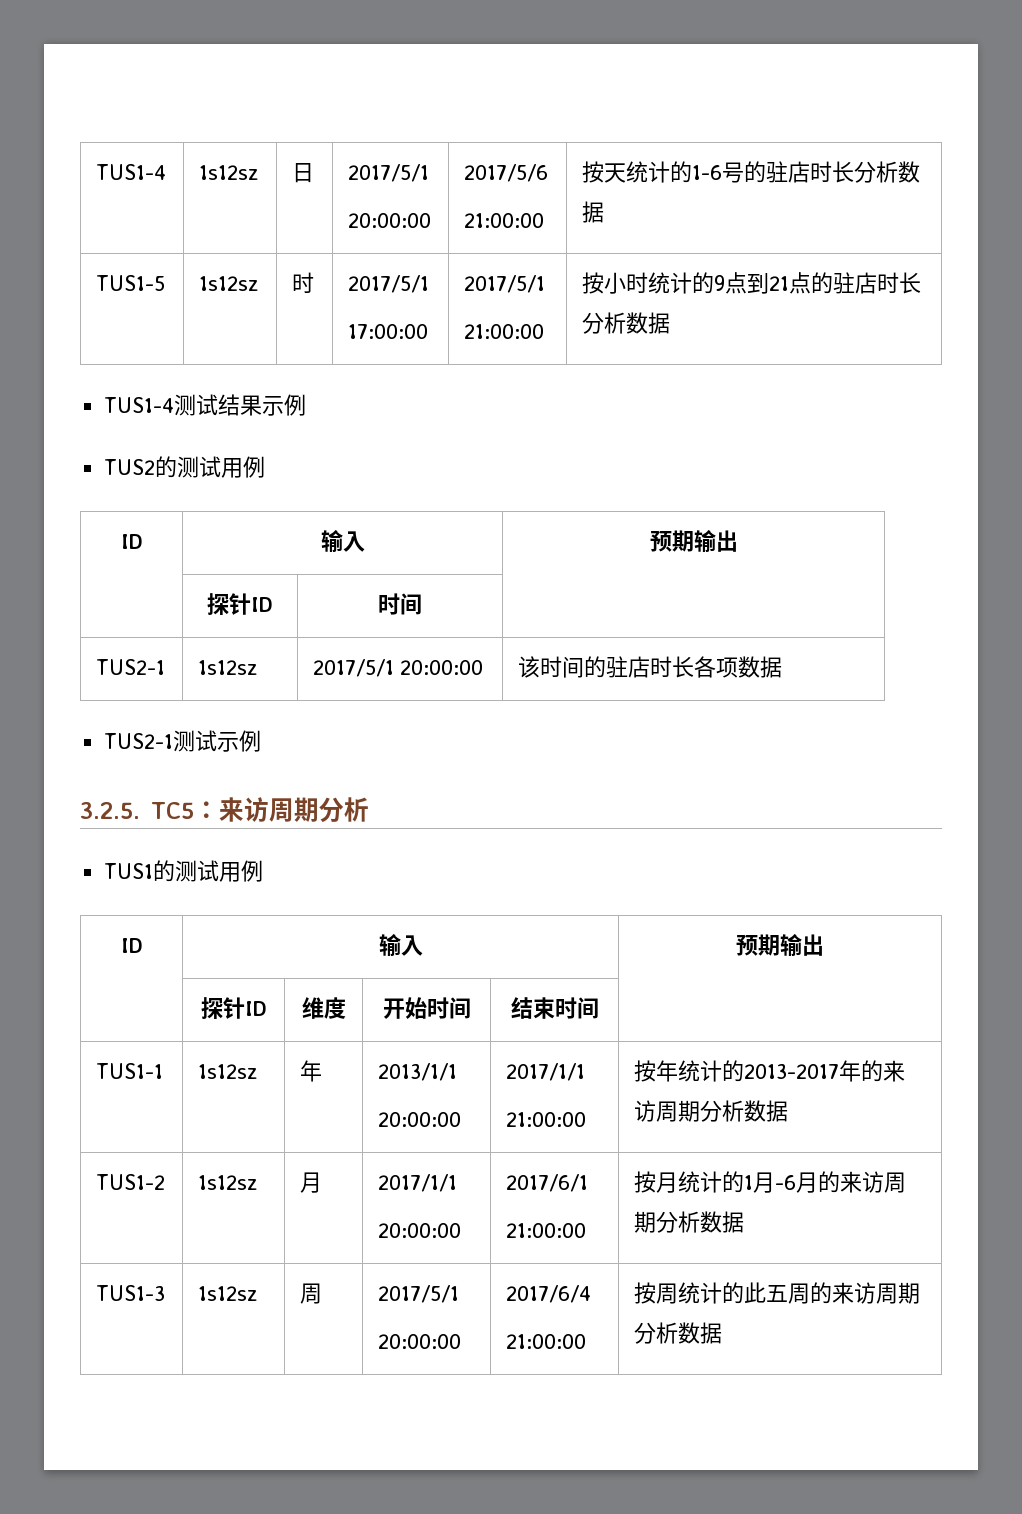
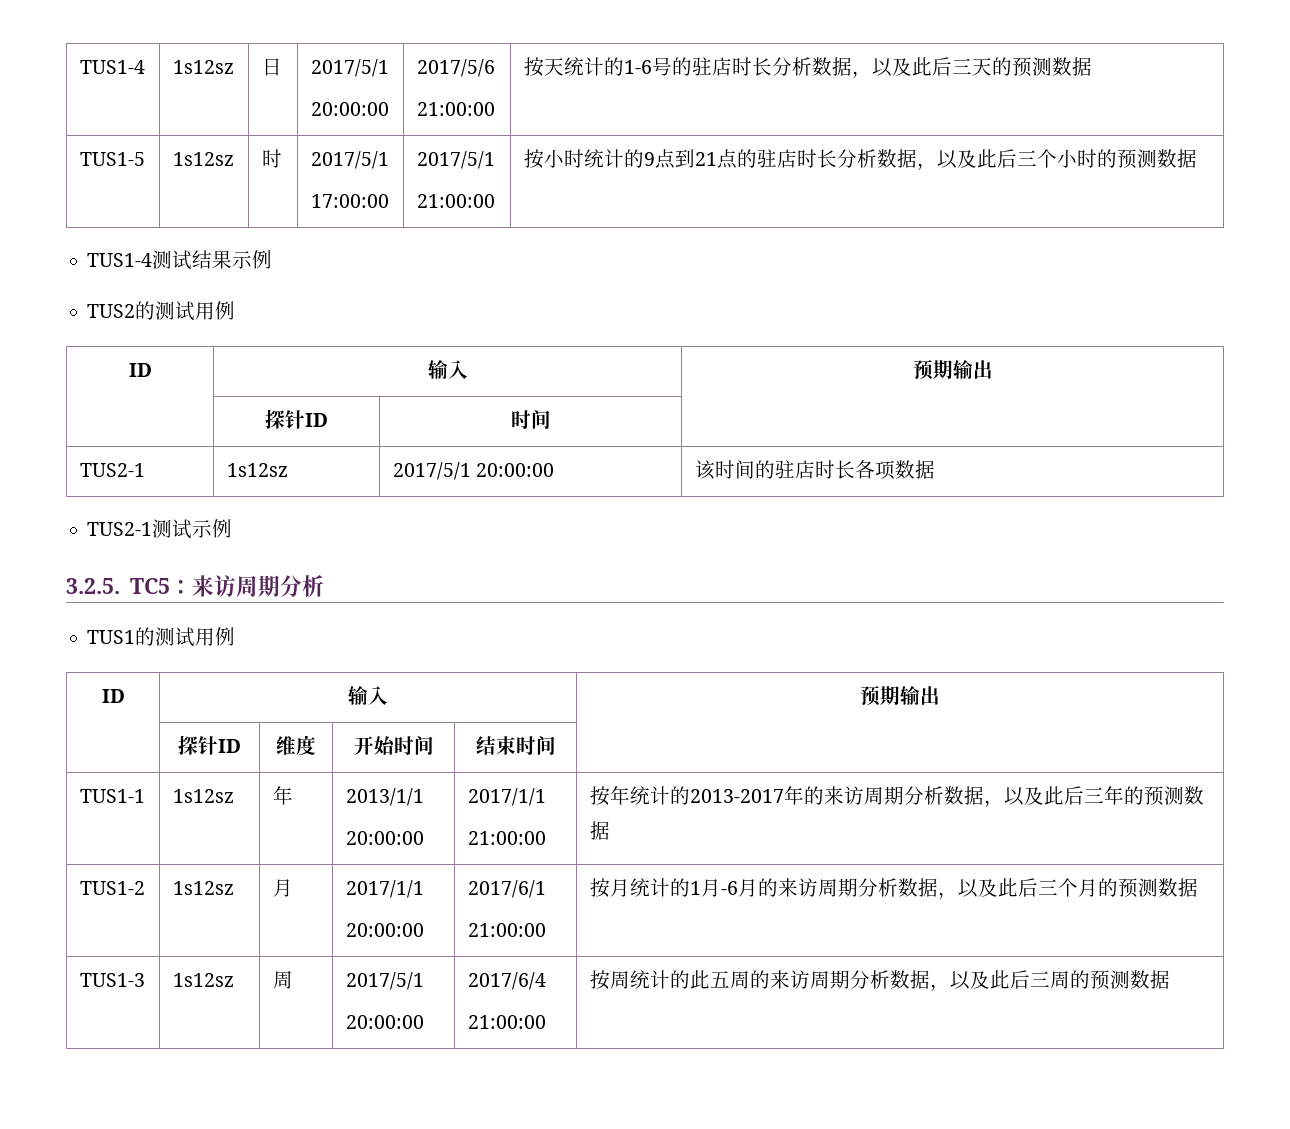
(605, 212) none -> [851,57,1092,78] ，以及此后三天的预测数据
(671, 323) none -> [916,149,1197,170] ，以及此后三个小时的预测数据
(789, 1111) none -> [983,786,1204,807] [589,821,610,840] ，以及此后三年的预测数据
(745, 1222) none -> [937,878,1198,899] ，以及此后三个月的预测数据
(723, 1333) none -> [929,970,1170,991] ，以及此后三周的预测数据

